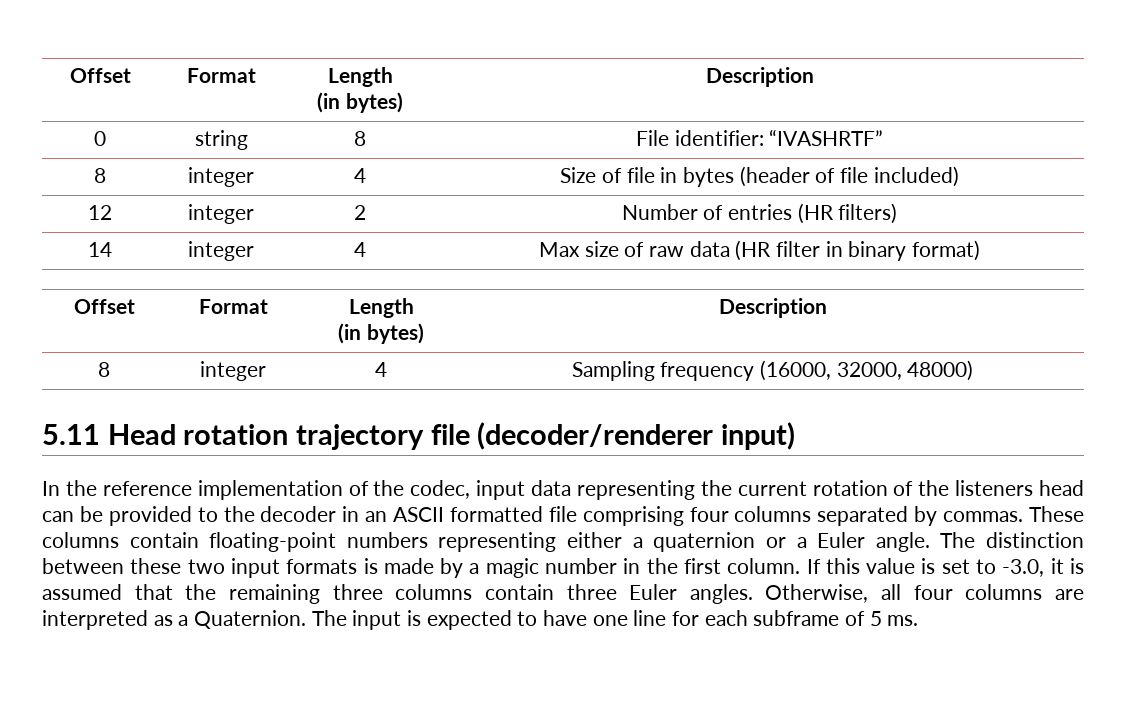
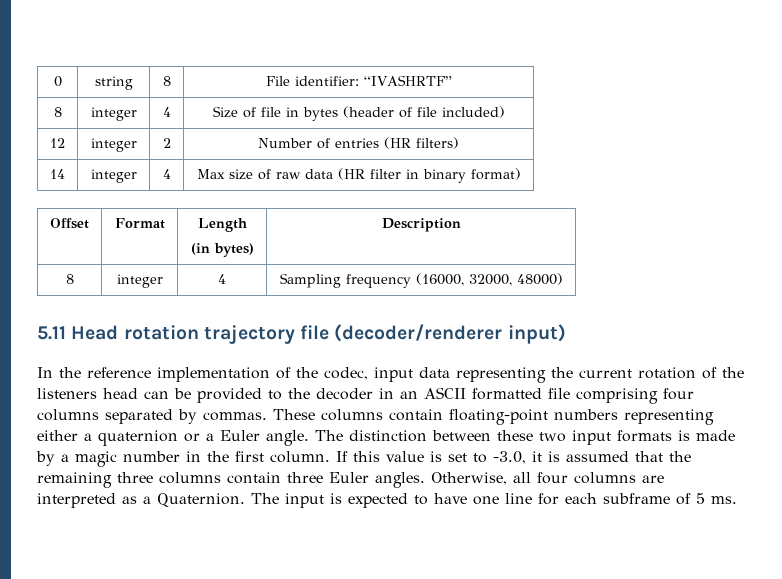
[69,68,131,83] [186,68,256,83] [327,67,393,87] [317,92,403,113] [705,67,814,87] Offset | Format | Length // (in bytes) | Description // -> (53, 81) none

